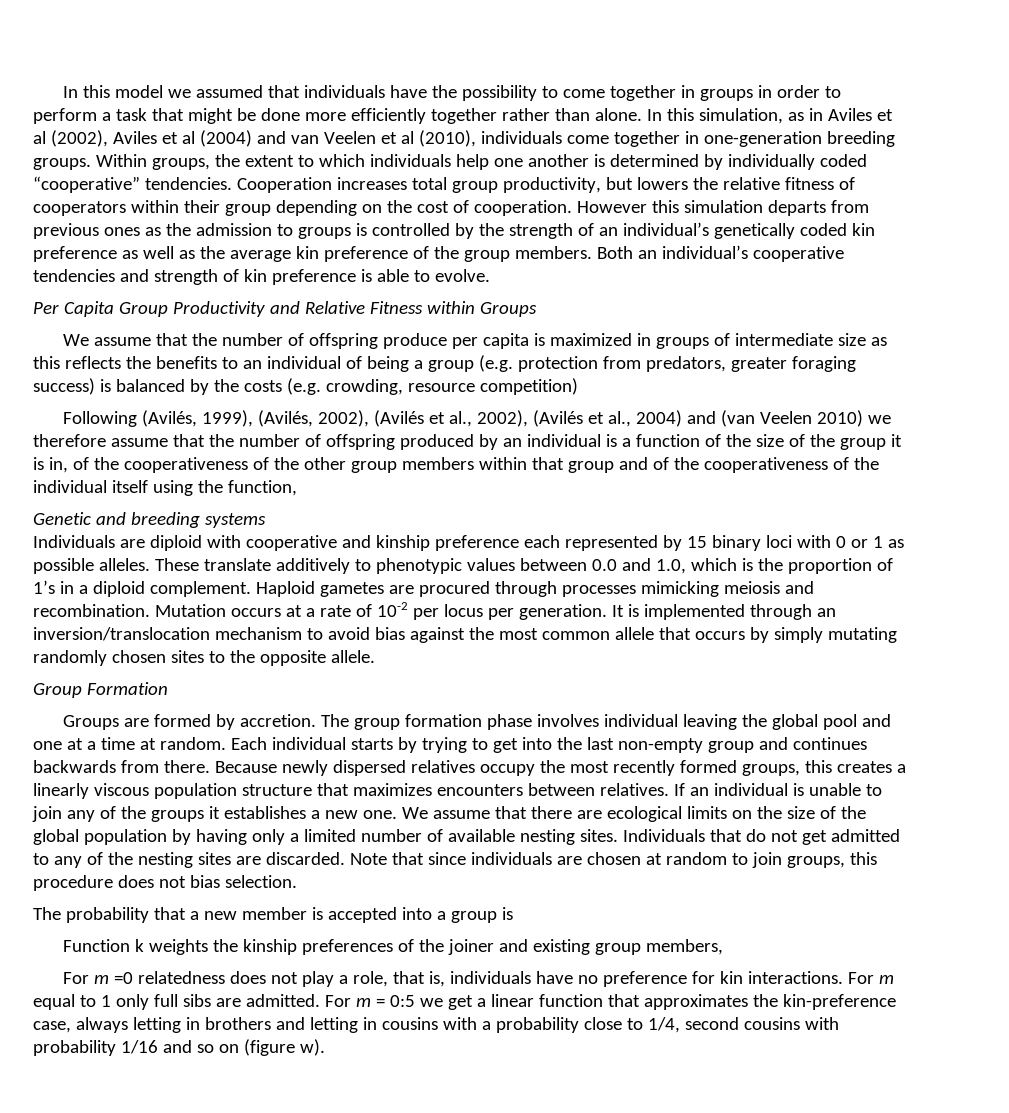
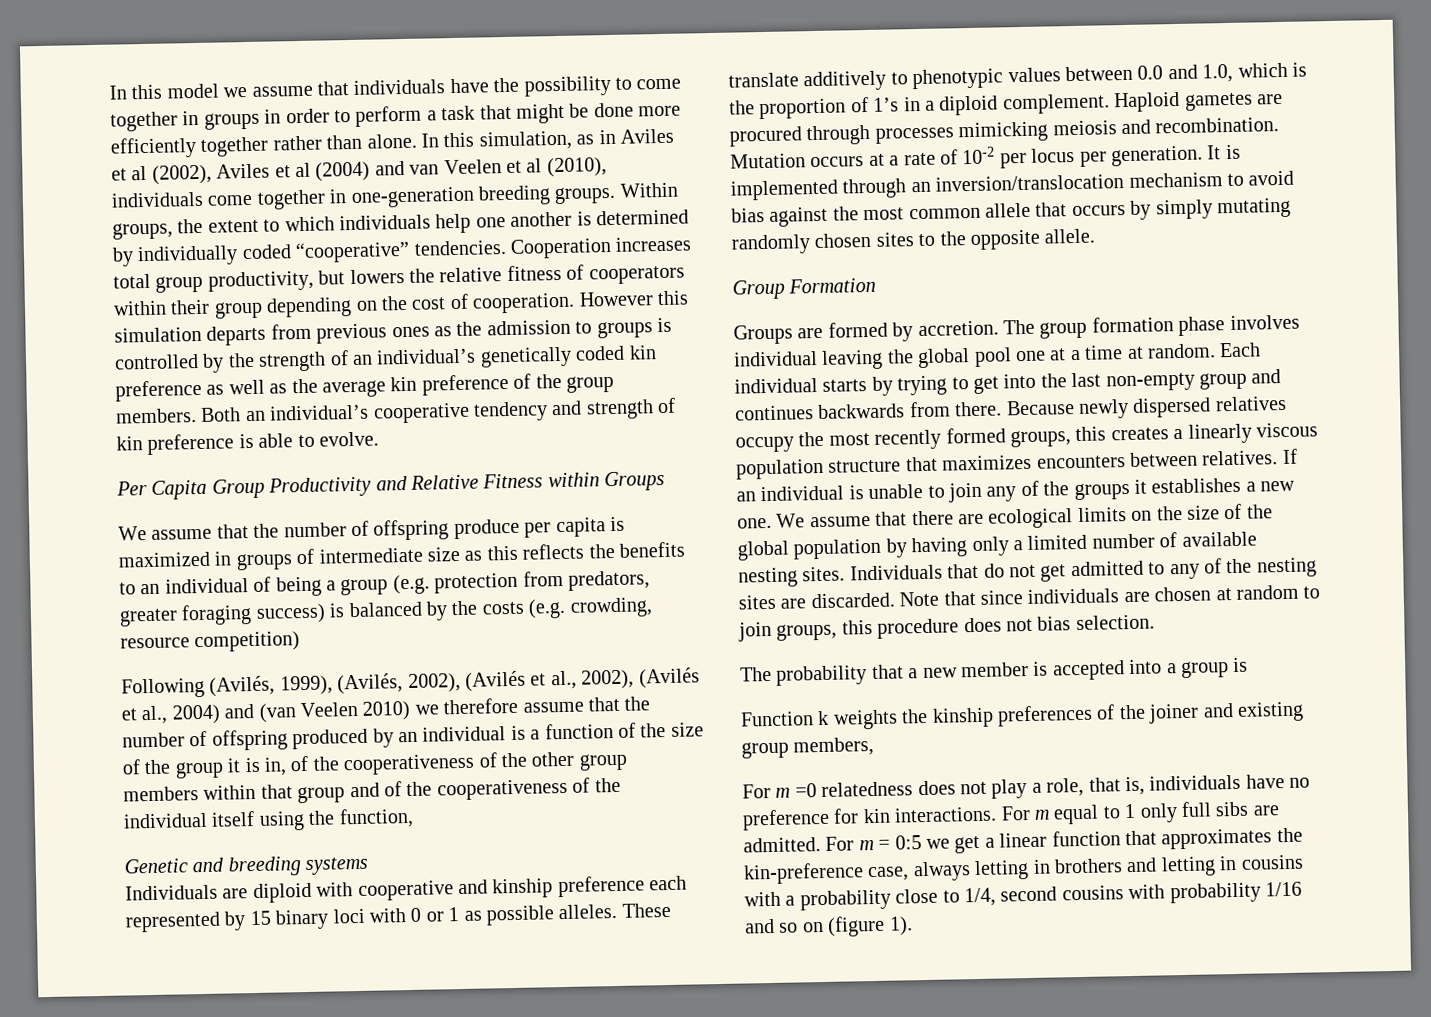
[196,85,264,98] assumed -> [251,85,313,97] assume
[33,269,115,282] tendencies -> [473,401,548,422] tendency
[862,714,892,727] and -> (1012, 357) none
[299,1039,325,1056] w). -> [888,916,913,936] 1).

